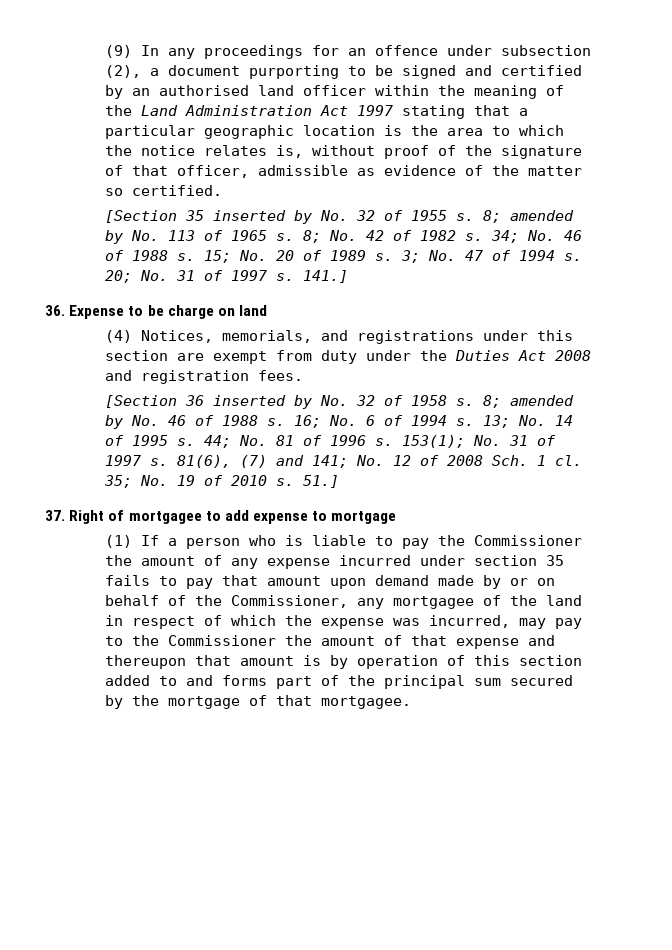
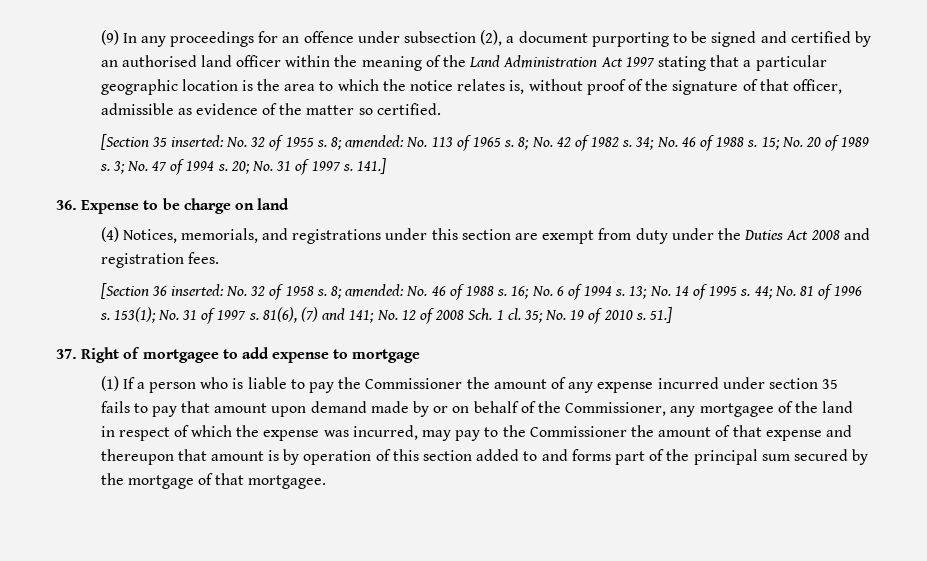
[212,210,312,224] inserted by -> [170,135,224,147] inserted:
[509,210,574,221] [104,230,123,244] amended by -> [345,135,405,148] amended:
[212,395,312,409] inserted by -> [170,284,224,296] inserted:
[509,395,574,406] [104,415,123,429] amended by -> [345,284,405,297] amended:

